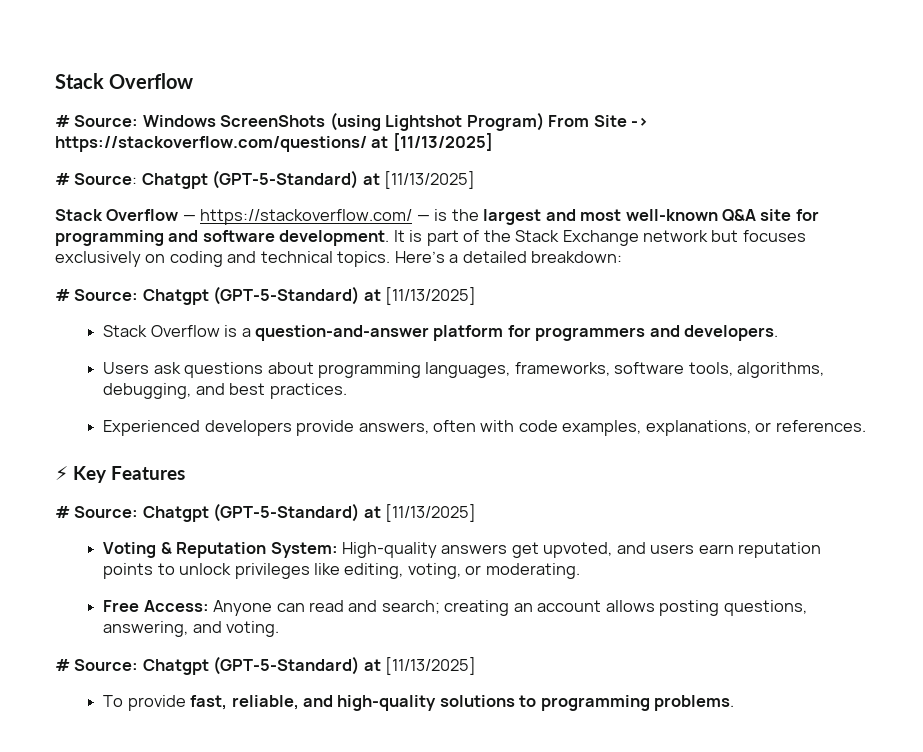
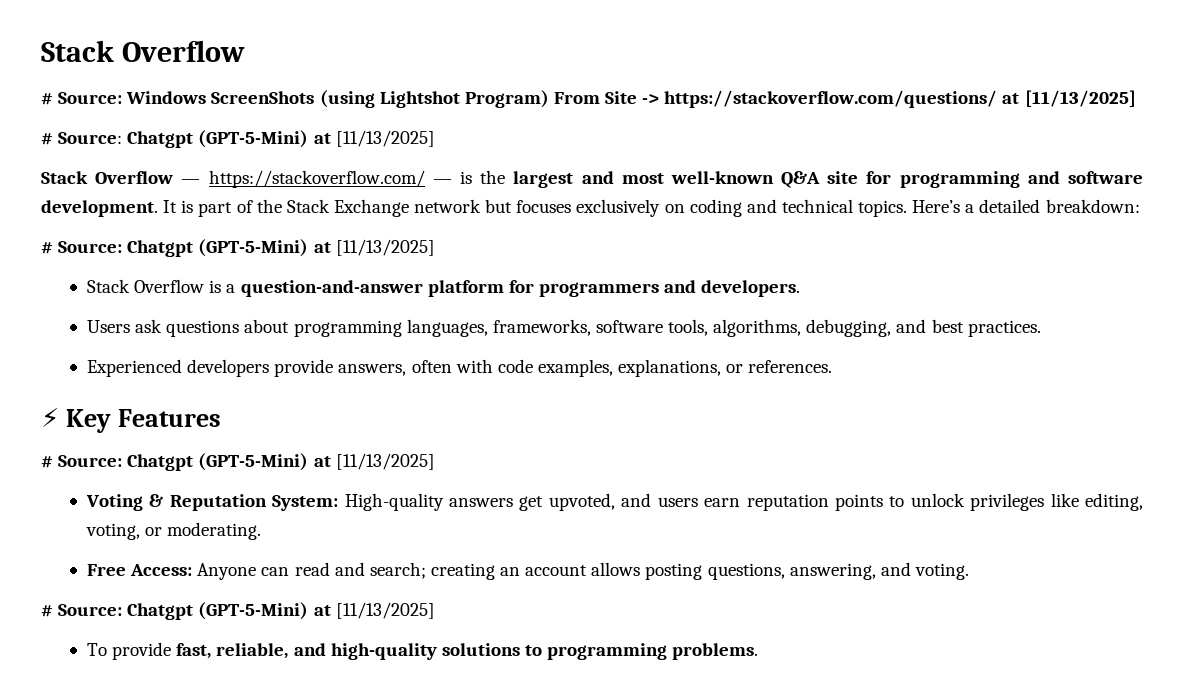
[212,170,359,189] (GPT-5-Standard) -> [198,130,309,148] (GPT-5-Mini)
[213,286,360,305] (GPT-5-Standard) -> [198,239,309,257] (GPT-5-Mini)
[213,503,360,522] (GPT-5-Standard) -> [198,453,309,471] (GPT-5-Mini)
[213,656,360,675] (GPT-5-Standard) -> [198,602,309,620] (GPT-5-Mini)

